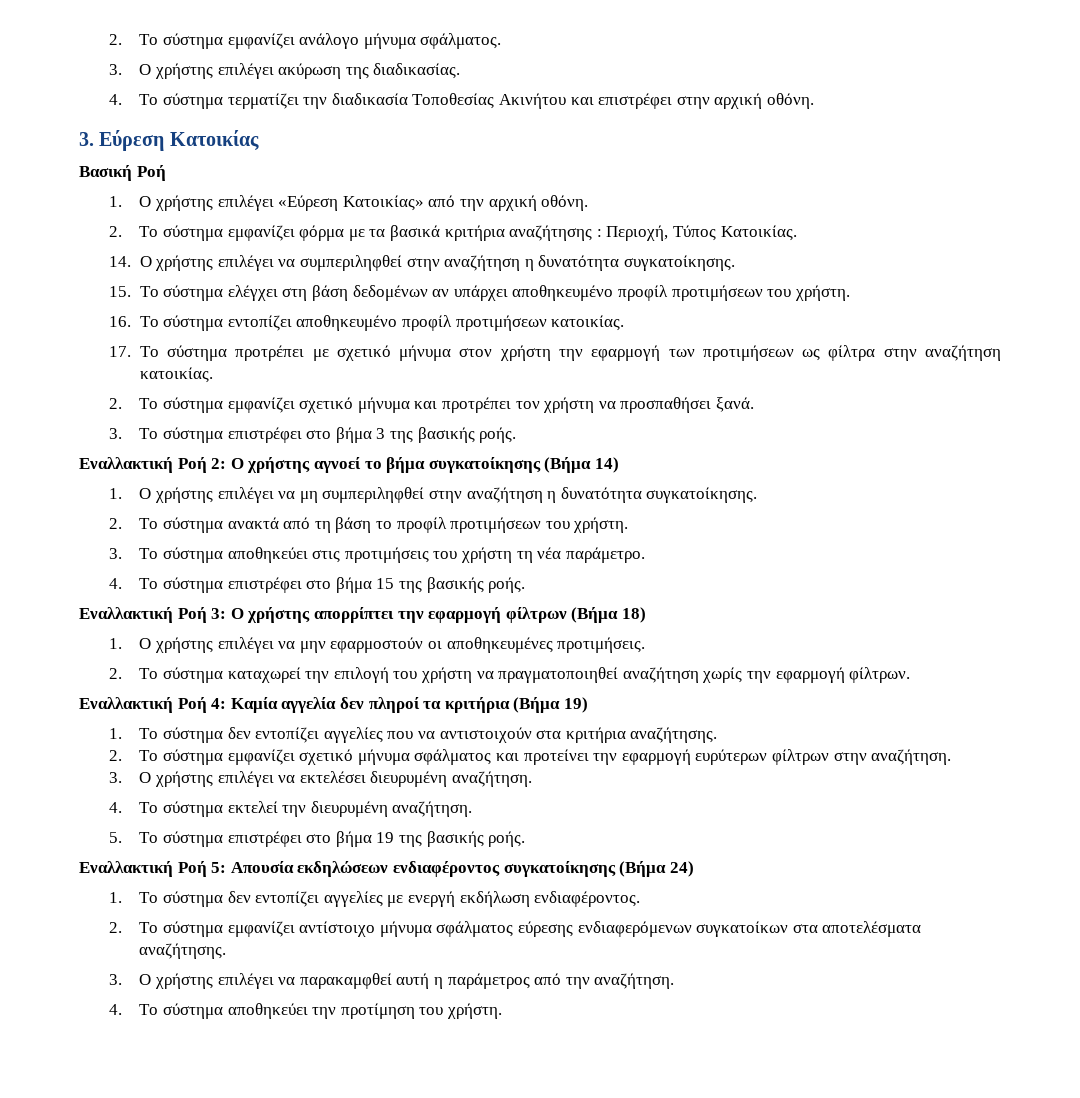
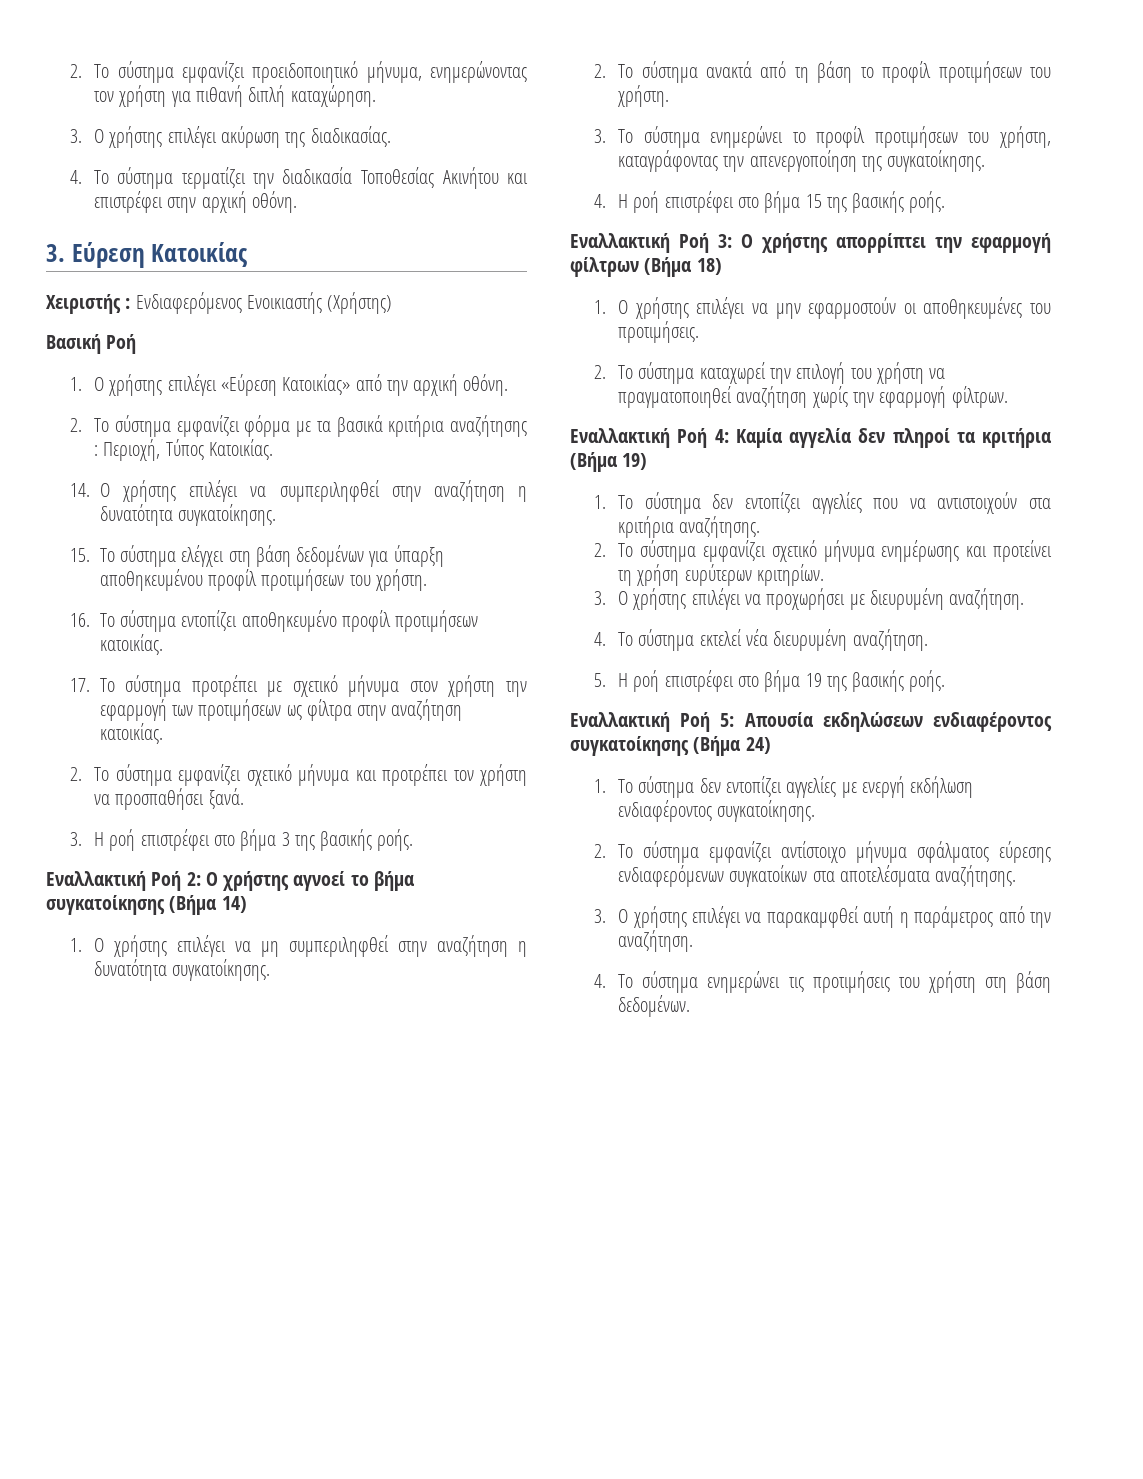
[109,33,502,49] 2. Το σύστημα εμφανίζει ανάλογο μήνυμα σφάλματος. -> [70,61,527,83] [94,85,376,107] 2. Το σύστημα εμφανίζει προειδοποιητικό μήνυμα, ενημερώνοντας τον χρήστη για πιθανή διπλή καταχώρηση.
(259, 140) none -> [46,292,393,314] // Χειριστής : Ενδιαφερόμενος Ενοικιαστής (Χρήστης)
[432,285,614,301] αν υπάρχει αποθηκευμένο -> [369,545,444,567] [99,569,203,591] για ύπαρξη αποθηκευμένου
[139,427,224,443] Το σύστημα -> [94,829,136,851] Η ροή
[227,547,645,563] [109,577,224,593] αποθηκεύει στις προτιμήσεις του χρήστη τη νέα παράμετρο. // 4. Το σύστημα -> [710,126,1051,148] [618,150,986,172] [594,191,660,213] ενημερώνει το προφίλ προτιμήσεων του χρήστη, καταγράφοντας την απενεργοποίηση της συγκατοίκησης. // 4. Η ροή
(553, 645) none -> [1030,303,1051,314] του
[414,749,492,765] σφάλματος -> [881,540,960,562] ενημέρωσης
[593,749,952,765] [109,771,366,787] την εφαρμογή ευρύτερων φίλτρων στην αναζήτηση. // 3. Ο χρήστης επιλέγει να εκτελέσει -> [618,564,825,586] [594,588,865,610] τη χρήση ευρύτερων κριτηρίων. // 3. Ο χρήστης επιλέγει να προχωρήσει με
[282,805,307,817] την -> [745,629,768,646] νέα
[139,831,224,847] Το σύστημα -> [618,670,660,692] Η ροή
[534,891,641,907] ενδιαφέροντος. -> [618,800,816,822] ενδιαφέροντος συγκατοίκησης.
[227,1003,502,1019] αποθηκεύει την προτίμηση του χρήστη. -> [707,971,1051,993] [618,995,691,1017] ενημερώνει τις προτιμήσεις του χρήστη στη βάση δεδομένων.

